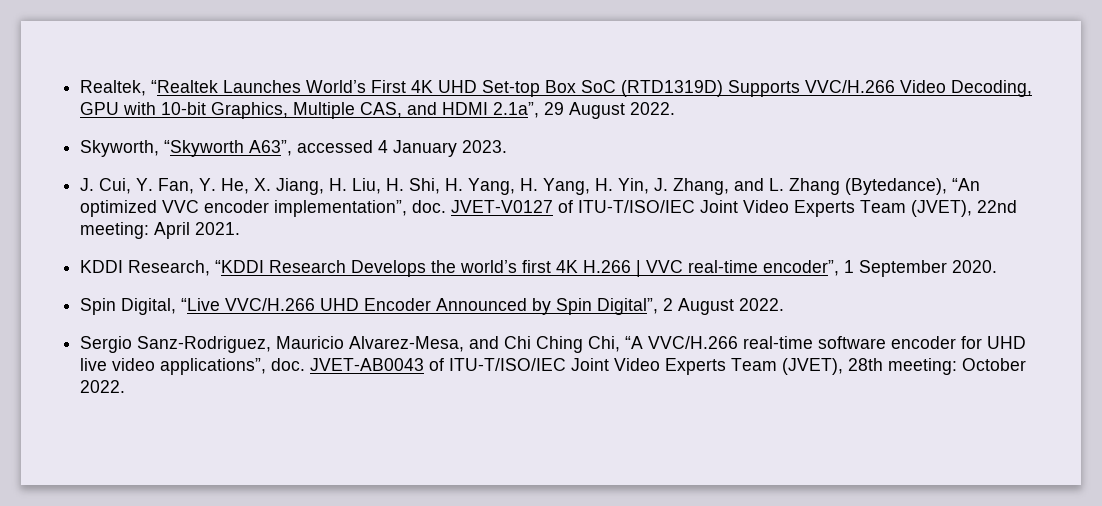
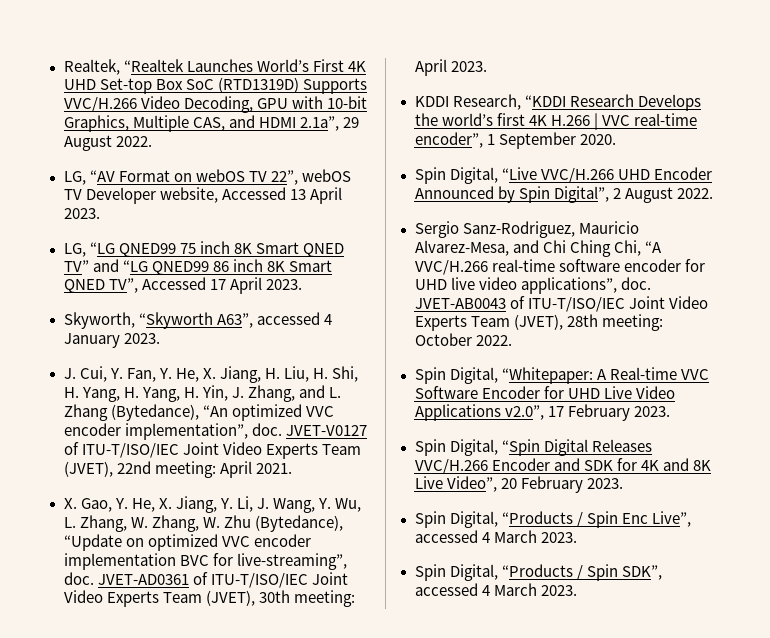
(676, 108) none -> [63,169,351,185] [63,187,342,204] [63,208,100,219] [63,241,344,257] [63,259,332,275] [63,277,302,294] // LG, “AV Format on webOS TV 22”, webOS TV Developer website, Accessed 13 April 2023. // LG, “LG QNED99 75 inch 8K Smart QNED TV” and “LG QNED99 86 inch 8K Smart QNED TV”, Accessed 17 April 2023.
(241, 228) none -> [63,496,362,513] [63,515,343,532] [63,534,311,551] [63,553,347,570] [63,572,348,588] [63,590,355,607] [414,59,487,76] // X. Gao, Y. He, X. Jiang, Y. Li, J. Wang, Y. Wu, L. Zhang, W. Zhang, W. Zhu (Bytedance), “Update on optimized VVC encoder implementation BVC for live-streaming”, doc. JVET-AD0361 of ITU-T/ISO/IEC Joint Video Experts Team (JVET), 30th meeting: April 2023.
(126, 386) none -> [414,367,709,384] [414,386,675,399] [414,404,670,421] [414,439,652,456] [414,458,711,474] [414,476,623,493] [414,511,691,528] [414,530,577,543] [414,564,662,581] [414,583,577,596] // Spin Digital, “Whitepaper: A Real-time VVC Software Encoder for UHD Live Video Applications v2.0”, 17 February 2023. // Spin Digital, “Spin Digital Releases VVC/H.266 Encoder and SDK for 4K and 8K Live Video”, 20 February 2023. // Spin Digital, “Products / Spin Enc Live”, accessed 4 March 2023. // Spin Digital, “Products / Spin SDK”, accessed 4 March 2023.

